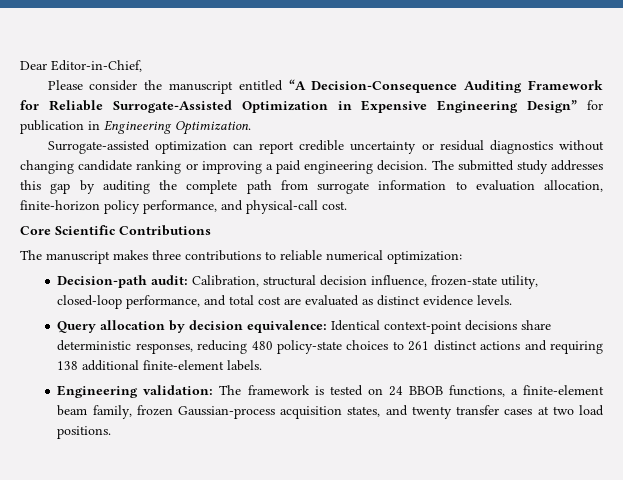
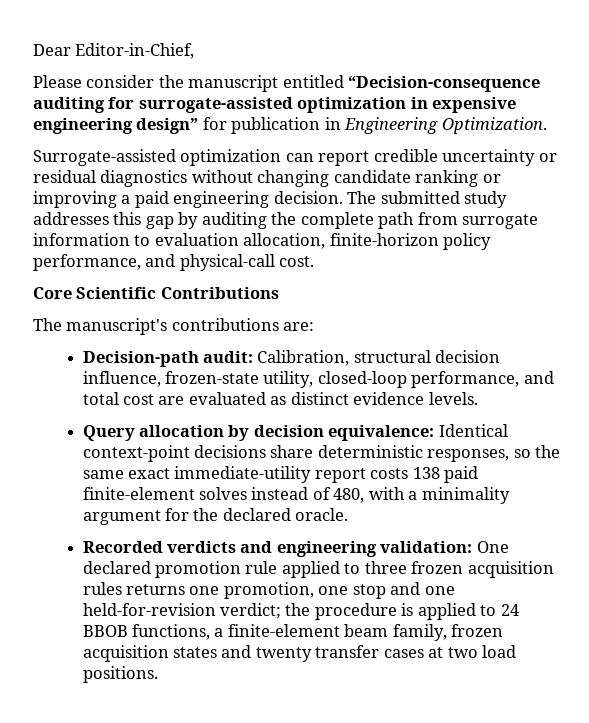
[288,79,603,93] [20,100,578,113] “A Decision-Consequence Auditing Framework for Reliable Surrogate-Assisted Optimization in Expensive Engineering Design” -> [348,76,541,92] [33,97,517,113] [33,118,199,134] “Decision-consequence auditing for surrogate-assisted optimization in expensive engineering design”
[46,250,462,264] manuscript makes three contributions to reliable numerical optimization: -> [66,318,315,335] manuscript's contributions are:
[197,340,604,354] [57,360,263,371] [57,385,383,398] reducing 480 policy-state choices to 261 distinct actions and requiring 138 additional finite-element labels. // Engineering validation: The framework is tested on -> [513,445,561,458] [82,466,479,483] [82,487,510,504] [82,508,349,525] [82,541,509,557] [82,561,554,578] [82,582,455,599] [82,603,497,620] so the same exact immediate-utility report costs 138 paid finite-element solves instead of 480, with a minimality argument for the declared oracle. // Recorded verdicts and engineering validation: One declared promotion rule applied to three frozen acquisition rules returns one promotion, one stop and one held-for-revision verdict; the procedure is applied to
[178,406,381,419] Gaussian-process acquisition states, -> [82,645,217,662] acquisition states

